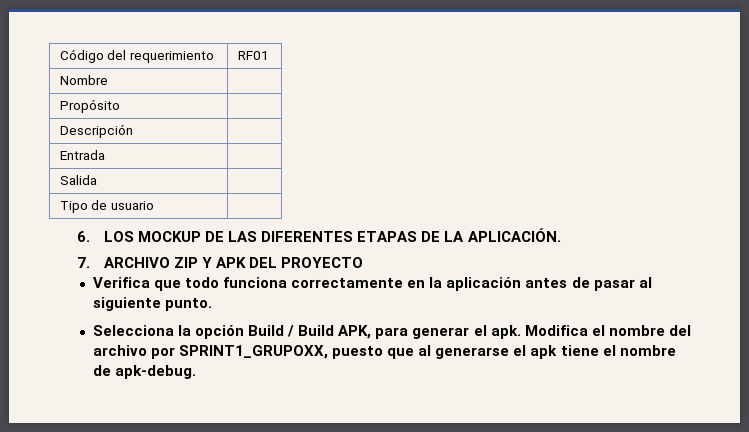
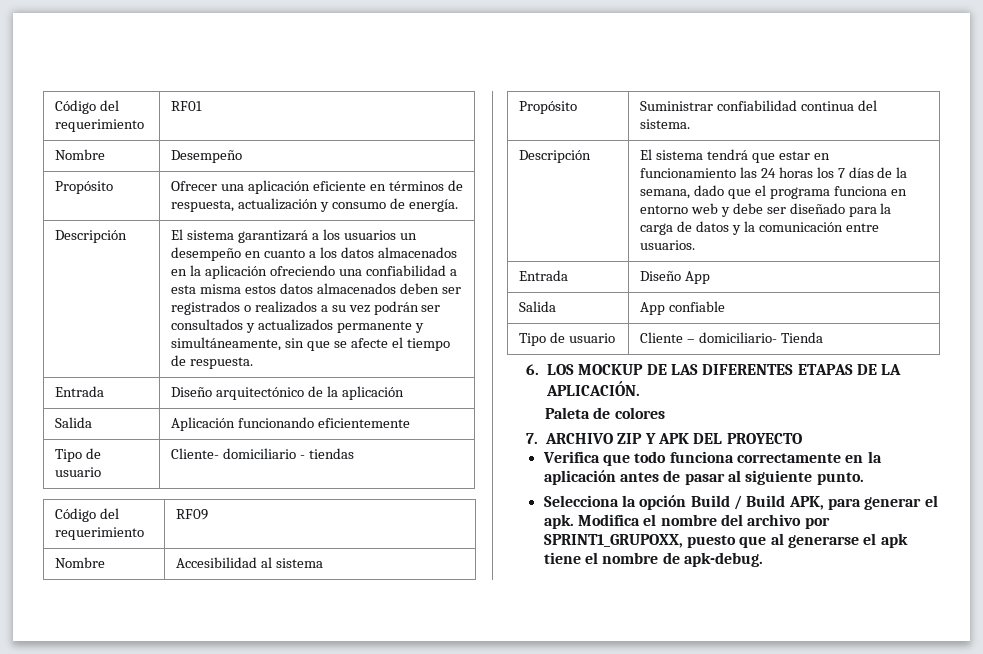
[59,99,120,113] [59,124,133,138] [59,150,105,160] [59,175,97,185] [59,200,154,213] // Propósito | // Descripción | // Entrada | // Salida | // Tipo de usuario | -> [171,150,243,163] [55,181,114,194] [171,180,463,194] [171,198,458,212] [55,230,128,243] [171,229,417,243] [171,247,457,261] [171,265,457,279] [171,283,461,294] [171,301,441,315] [171,319,424,333] [171,337,450,351] [171,355,253,369] [55,386,105,397] [171,386,404,400] [55,417,93,428] [171,417,410,431] [55,448,101,462] [55,467,102,477] [171,448,354,459] [55,508,119,522] [55,527,145,540] [176,509,209,520] [55,557,106,568] [176,557,323,568] [519,101,578,114] [640,100,877,111] [640,119,691,129] [519,150,592,163] [640,149,830,163] [640,167,908,178] [640,185,907,199] [640,203,892,217] [640,221,879,235] [640,240,696,250] [519,270,569,281] [640,271,710,284] [519,301,557,312] [640,301,725,315] [519,332,615,346] [640,332,823,343] Desempeño // Propósito | Ofrecer una aplicación eficiente en términos de respuesta, actualización y consumo de energía. // Descripción | El sistema garantizará a los usuarios un desempeño en cuanto a los datos almacenados en la aplicación ofreciendo una confiabilidad a esta misma estos datos almacenados deben ser registrados o realizados a su vez podrán ser consultados y actualizados permanente y simultáneamente, sin que se afecte el tiempo de respuesta. // Entrada | Diseño arquitectónico de la aplicación // Salida | Aplicación funcionando eficientemente // Tipo de usuario | Cliente- domiciliario - tiendas // Código del requerimiento | RF09 // Nombre | Accesibilidad al sistema // Propósito | Suministrar confiabilidad continua del sistema. // Descripción | El sistema tendrá que estar en funcionamiento las 24 horas los 7 días de la semana, dado que el programa funciona en entorno web y debe ser diseñado para la carga de datos y la comunicación entre usuarios. // Entrada | Diseño App // Salida | App confiable // Tipo de usuario | Cliente – domiciliario- Tienda
(561, 235) none -> [545,407,665,419] // Paleta de colores

